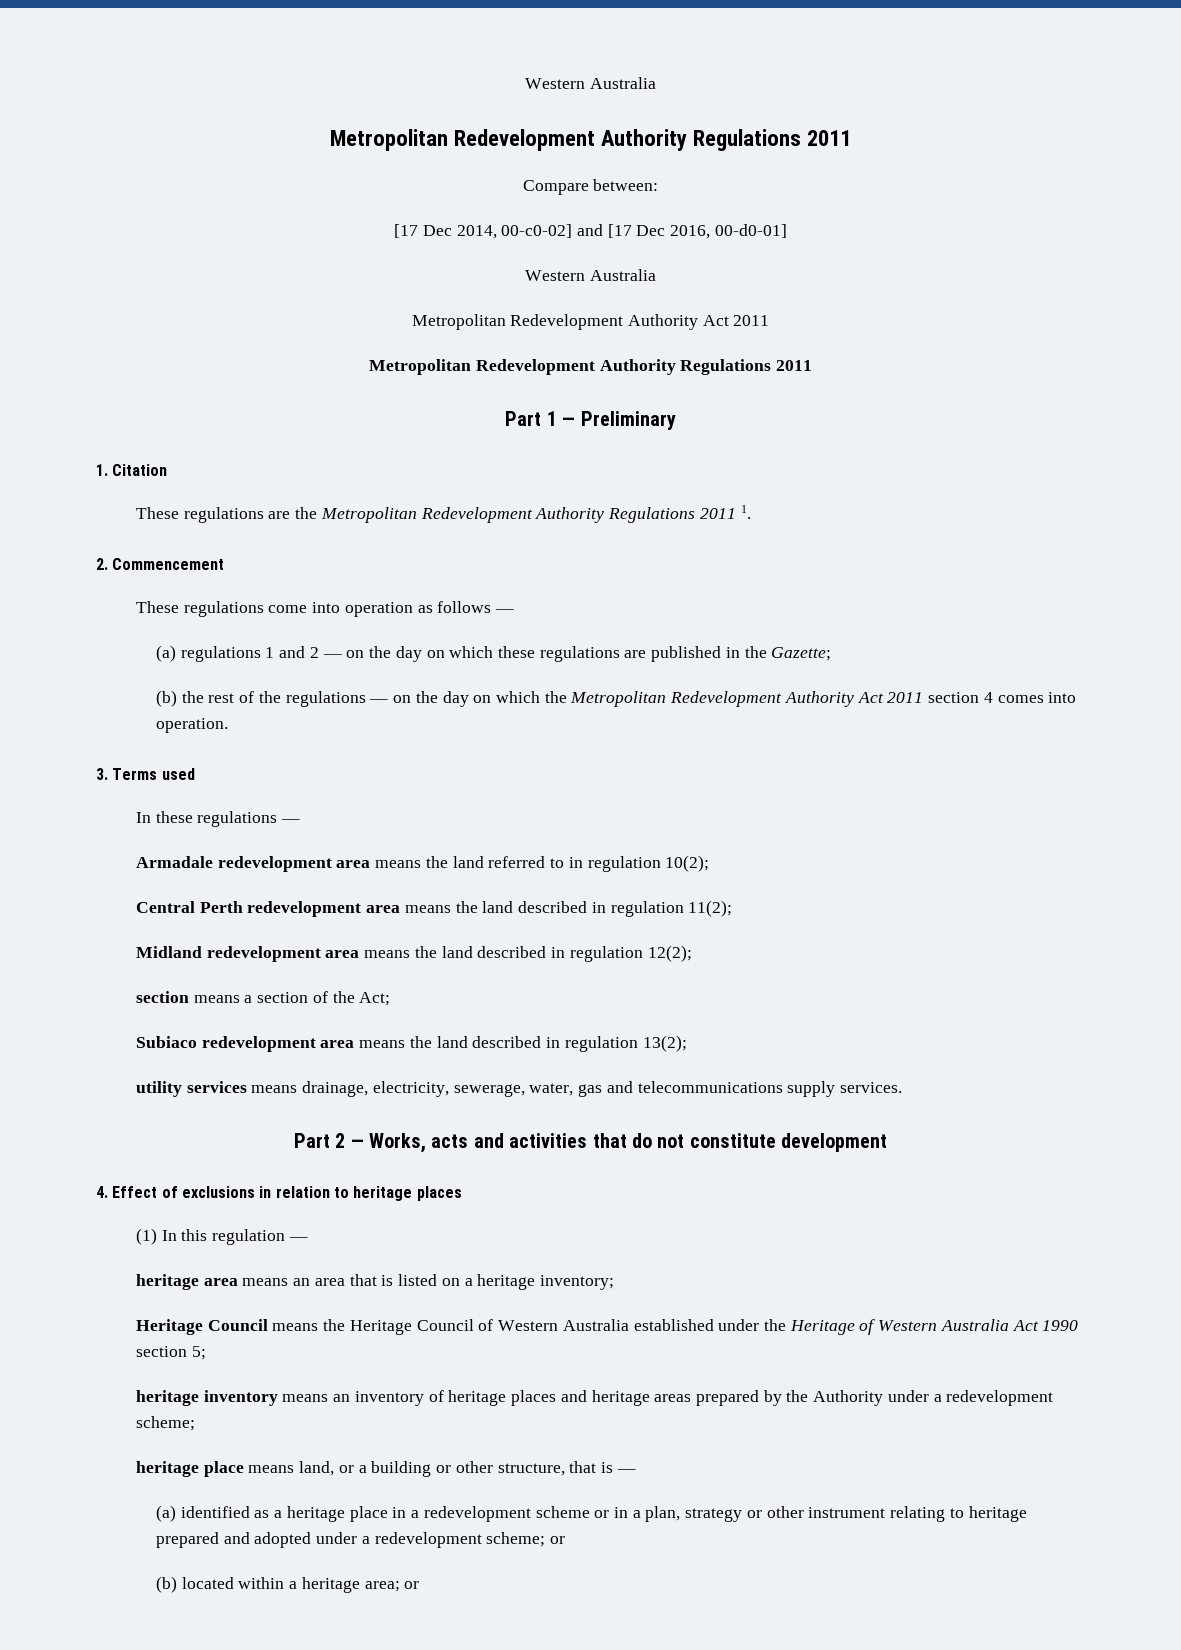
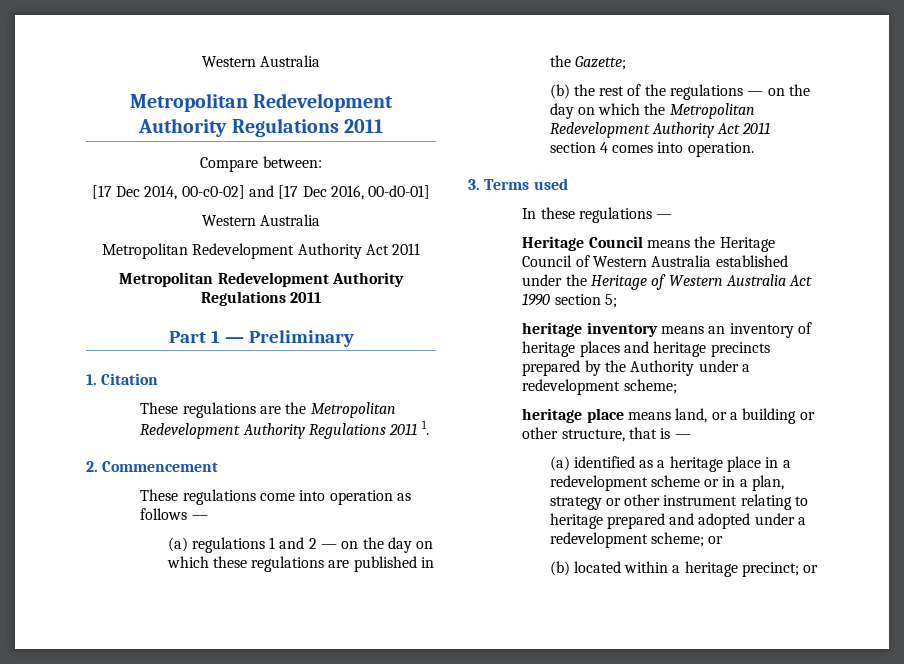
[136,855,710,872] [136,900,733,917] [136,945,692,962] [136,991,391,1006] [136,1035,687,1052] [136,1081,902,1097] [293,1133,888,1153] [96,1186,462,1201] [136,1228,308,1245] [136,1274,614,1290] // Armadale redevelopment area means the land referred to in regulation 10(2); // Central Perth redevelopment area means the land described in regulation 11(2); // Midland redevelopment area means the land described in regulation 12(2); // section means a section of the Act; // Subiaco redevelopment area means the land described in regulation 13(2); // utility services means drainage, electricity, sewerage, water, gas and telecommunications supply services. // Part 2 — Works, acts and activities that do not constitute development // 4. Effect of exclusions in relation to heritage places // (1) In this regulation — // heritage area means an area that is listed on a heritage inventory; -> (673, 216) none
[654,1394,692,1402] areas -> [710,342,770,357] precincts
[364,1581,400,1592] area; -> [742,562,800,577] precinct;

